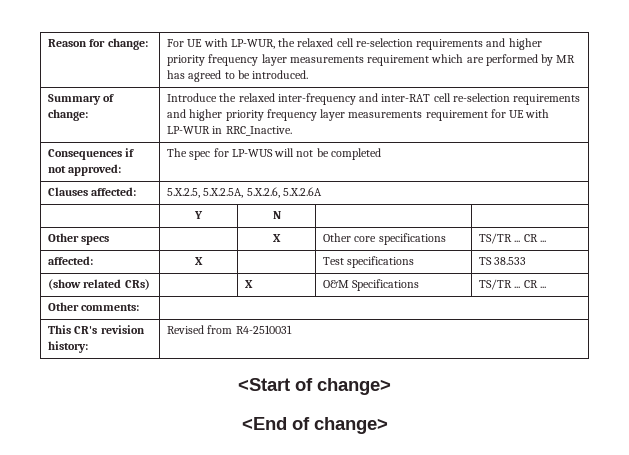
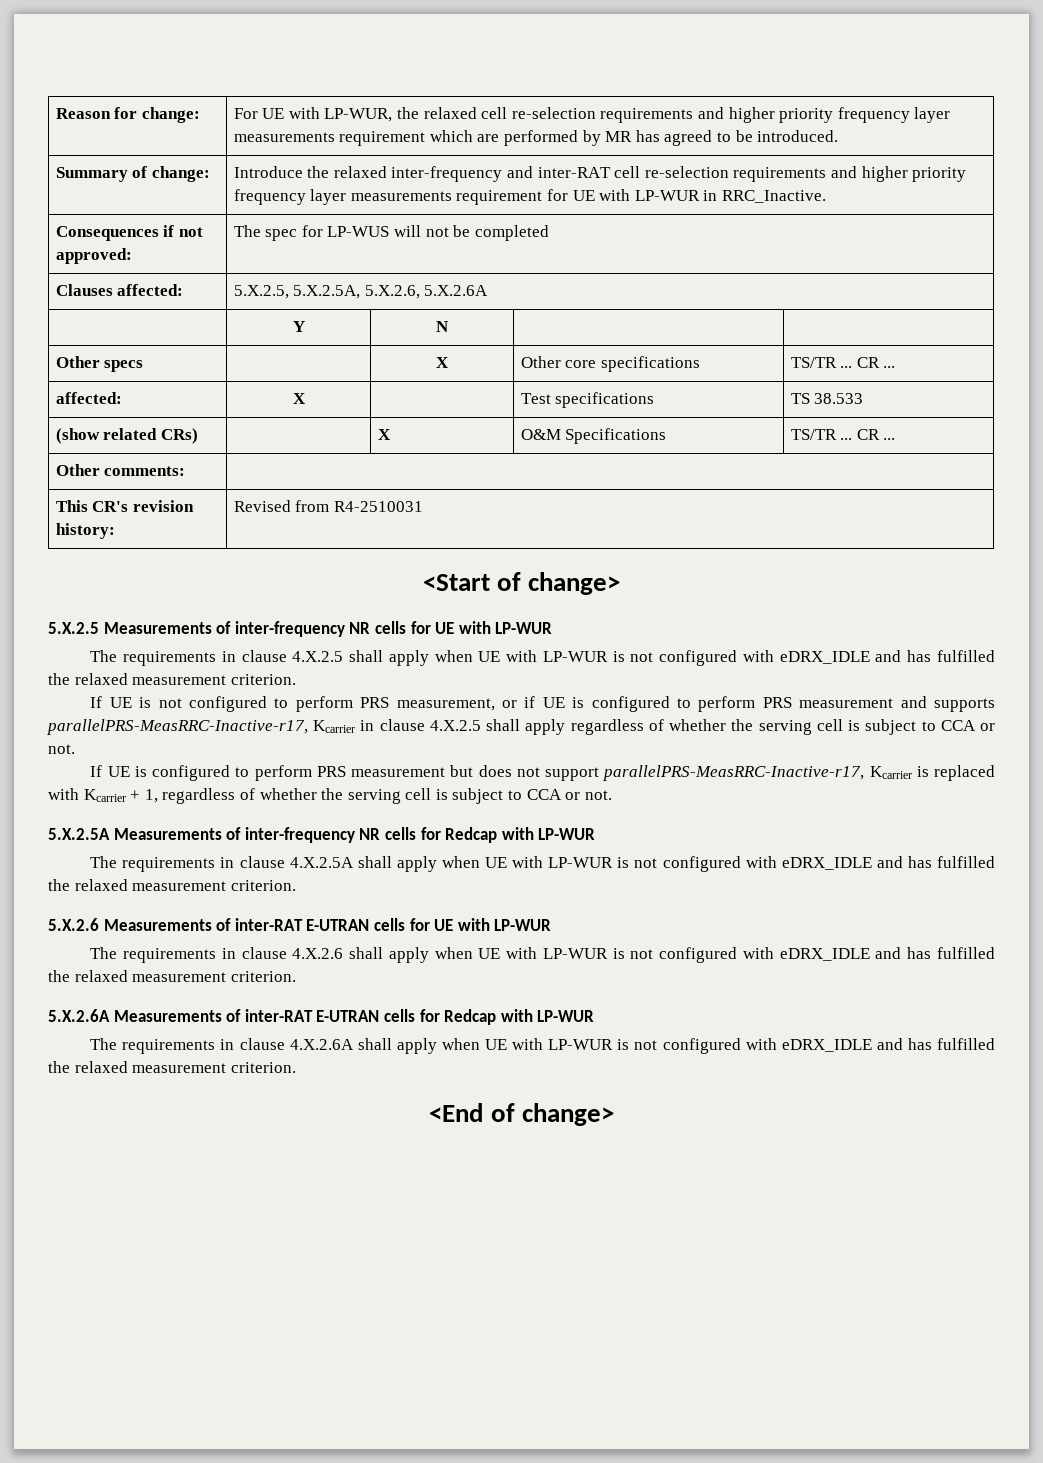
(391, 386) none -> [48,621,553,637] [90,650,996,666] [48,673,296,685] [90,696,995,712] [47,719,996,735] [48,744,75,754] [90,765,995,781] [48,788,612,804] [48,827,596,843] [90,856,996,872] [48,879,296,891] [48,918,552,931] [90,947,996,963] [48,970,296,982] [48,1009,595,1025] [90,1038,996,1054] [48,1061,296,1073] // 5.X.2.5 Measurements of inter-frequency NR cells for UE with LP-WUR // The requirements in clause 4.X.2.5 shall apply when UE with LP-WUR is not configured with eDRX_IDLE and has fulfilled the relaxed measurement criterion. // If UE is not configured to perform PRS measurement, or if UE is configured to perform PRS measurement and supports parallelPRS-MeasRRC-Inactive-r17, Kcarrier in clause 4.X.2.5 shall apply regardless of whether the serving cell is subject to CCA or not. // If UE is configured to perform PRS measurement but does not support parallelPRS-MeasRRC-Inactive-r17, Kcarrier is replaced with Kcarrier + 1, regardless of whether the serving cell is subject to CCA or not. // 5.X.2.5A Measurements of inter-frequency NR cells for Redcap with LP-WUR // The requirements in clause 4.X.2.5A shall apply when UE with LP-WUR is not configured with eDRX_IDLE and has fulfilled the relaxed measurement criterion. // 5.X.2.6 Measurements of inter-RAT E-UTRAN cells for UE with LP-WUR // The requirements in clause 4.X.2.6 shall apply when UE with LP-WUR is not configured with eDRX_IDLE and has fulfilled the relaxed measurement criterion. // 5.X.2.6A Measurements of inter-RAT E-UTRAN cells for Redcap with LP-WUR // The requirements in clause 4.X.2.6A shall apply when UE with LP-WUR is not configured with eDRX_IDLE and has fulfilled the relaxed measurement criterion.

